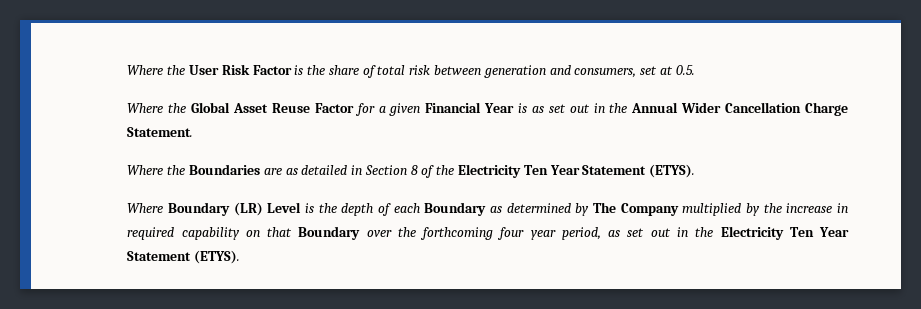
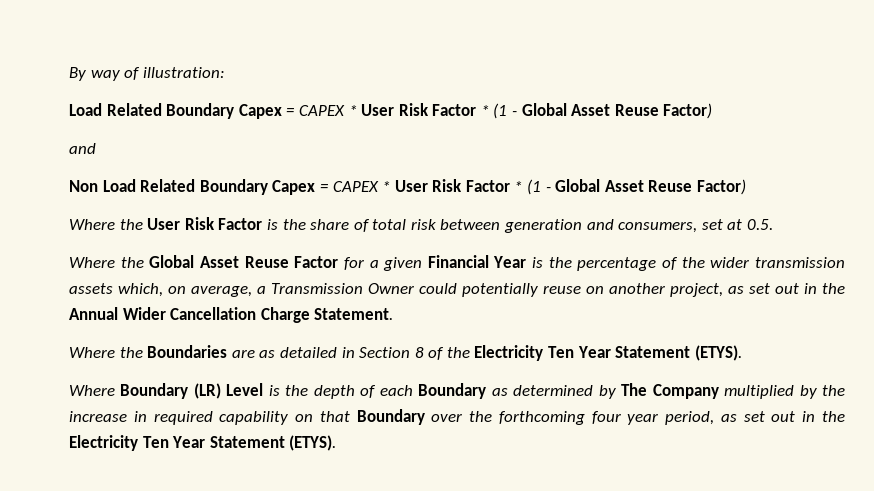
(127, 70) none -> [68,67,225,81] [68,103,713,119] [68,143,96,154] [68,179,746,195] By way of illustration: // Load Related Boundary Capex = CAPEX * User Risk Factor * (1 - Global Asset Reuse Factor) // and // Non Load Related Boundary Capex = CAPEX * User Risk Factor * (1 - Global Asset Reuse Factor) //
(528, 108) none -> [548,257,846,271] [68,283,723,297] the percentage of the wider transmission assets which, on average, a Transmission Owner could potentially reuse on another project,

